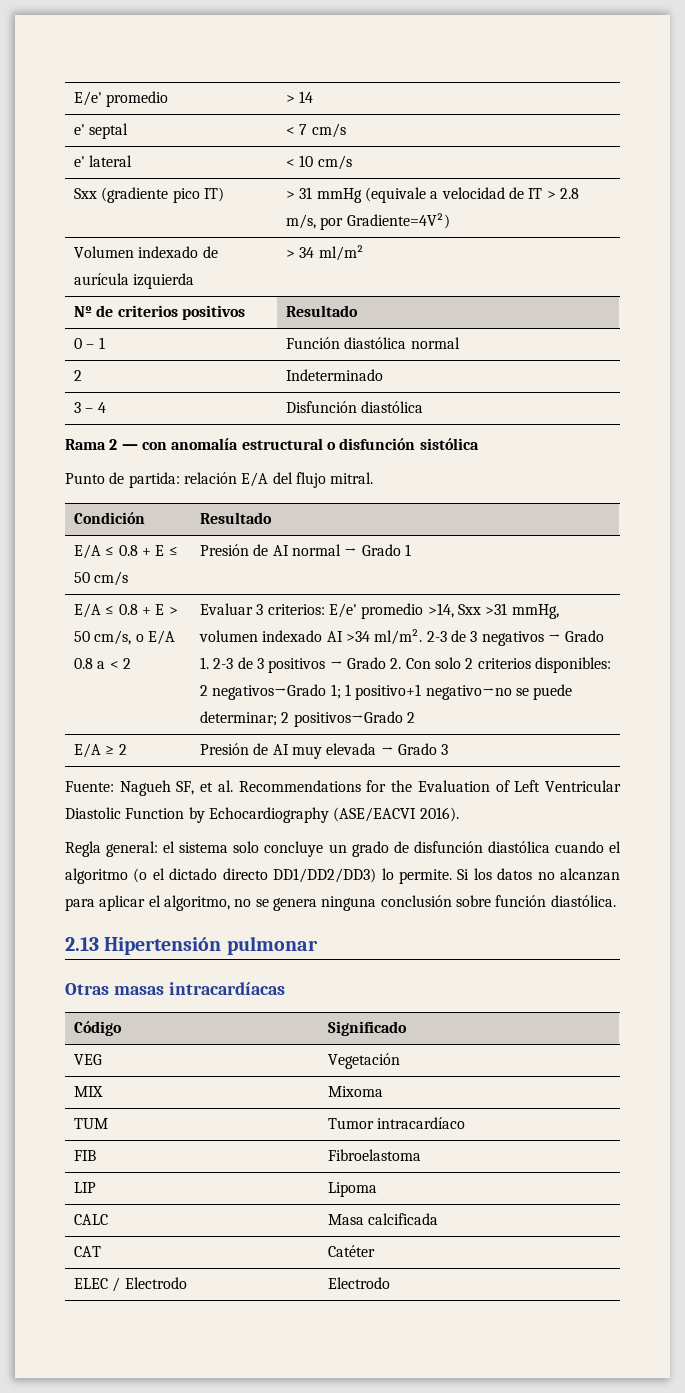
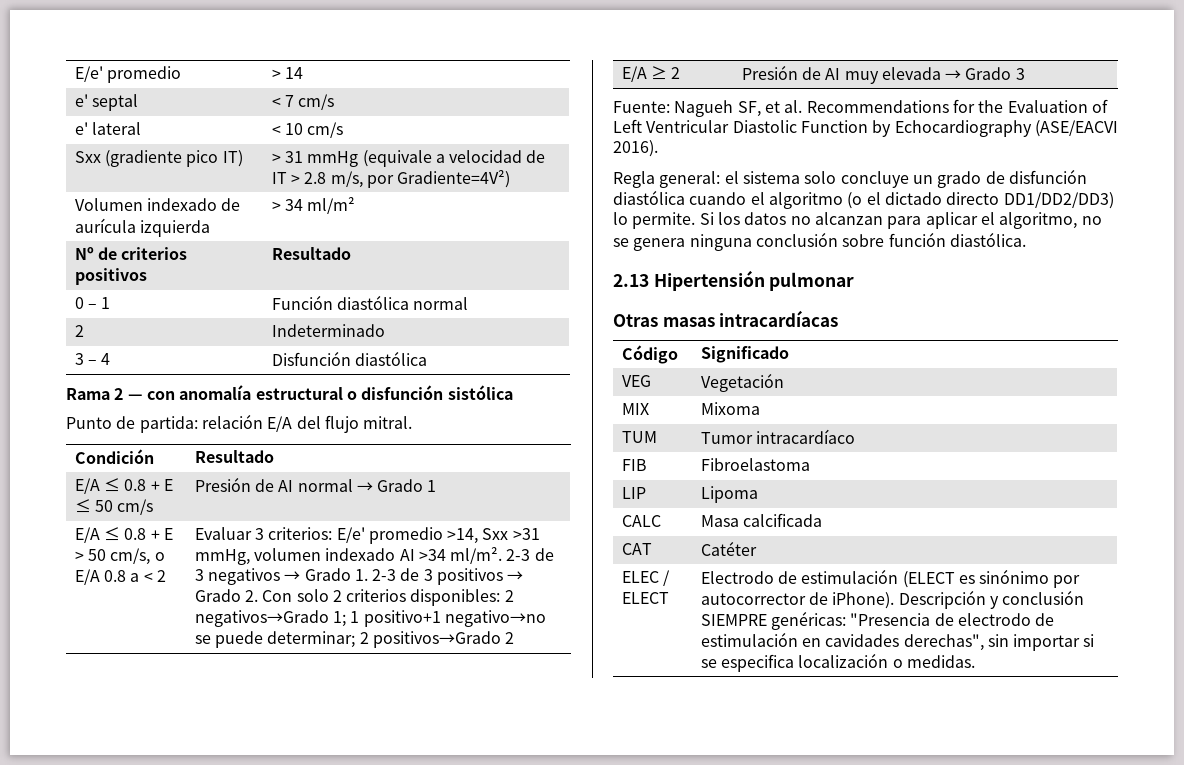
[124,1277,187,1289] [328,1277,391,1289] Electrodo | Electrodo -> [621,592,669,604] [700,569,1081,588] [700,590,1085,609] [700,611,1055,630] [700,632,1095,651] [700,653,975,672] ELECT | Electrodo de estimulación (ELECT es sinónimo por autocorrector de iPhone). Descripción y conclusión SIEMPRE genéricas: "Presencia de electrodo de estimulación en cavidades derechas", sin importar si se especifica localización o medidas.

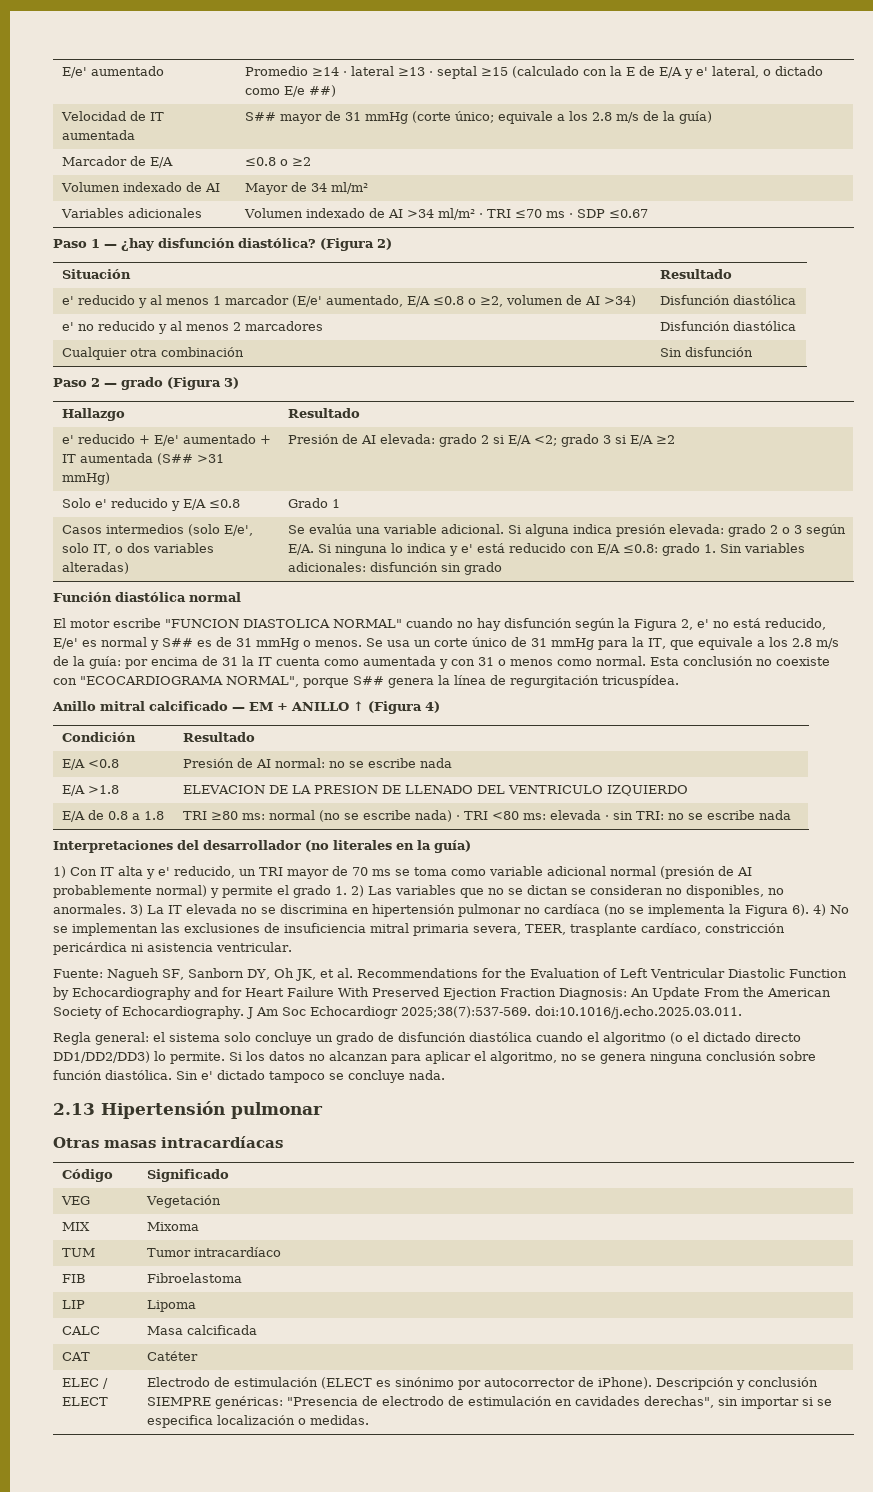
[74,66,181,83] [271,67,303,79] [74,94,138,111] [271,94,335,110] [74,122,141,135] [271,122,344,138] [74,150,243,167] [271,150,546,167] [271,170,511,188] [74,198,241,211] [74,218,210,237] [271,201,281,211] E/e' promedio | > 14 // e' septal | < 7 cm/s // e' lateral | < 10 cm/s // Sxx (gradiente pico IT) | > 31 mmHg (equivale a velocidad de IT > 2.8 m/s, por Gradiente=4V²) // Volumen indexado de aurícula izquierda | > -> [61,66,164,78] [244,66,823,79] [244,85,336,97] [60,111,164,121] [61,130,135,140] [244,111,712,124] [61,156,173,168] [244,157,311,166] [60,182,220,192] [244,182,307,195] E/e' aumentado | Promedio ≥14 · lateral ≥13 · septal ≥15 (calculado con la E de E/A y e' lateral, o dictado como E/e ##) // Velocidad de IT aumentada | S## mayor de 31 mmHg (corte único; equivale a los 2.8 m/s de la guía) // Marcador de E/A | ≤0.8 o ≥2 // Volumen indexado de AI | Mayor de
[74,247,188,260] [74,268,147,285] [271,247,351,260] [74,297,111,309] [271,295,469,310] [74,325,84,337] [271,324,385,337] [74,353,111,365] [271,351,427,366] [66,385,513,400] [66,414,413,433] [74,449,154,464] [194,450,274,463] [74,478,173,494] [74,499,154,515] [194,477,437,492] [74,527,173,543] [74,548,165,565] [74,569,166,585] [194,527,540,544] [194,547,554,565] [194,568,524,585] [194,589,514,606] [194,610,546,627] [194,631,515,648] [621,66,681,82] [741,65,1025,84] Nº de criterios positivos | Resultado // 0 – 1 | Función diastólica normal // 2 | Indeterminado // 3 – 4 | Disfunción diastólica // Rama 2 — con anomalía estructural o disfunción sistólica // Punto de partida: relación E/A del flujo mitral. // Condición | Resultado // E/A ≤ 0.8 + E ≤ 50 cm/s | Presión de AI normal → Grado 1 // E/A ≤ 0.8 + E > 50 cm/s, o E/A 0.8 a < 2 | Evaluar 3 criterios: E/e' promedio >14, Sxx >31 mmHg, volumen indexado AI >34 ml/m². 2-3 de 3 negativos → Grado 1. 2-3 de 3 positivos → Grado 2. Con solo 2 criterios disponibles: 2 negativos→Grado 1; 1 positivo+1 negativo→no se puede determinar; 2 positivos→Grado 2 // E/A ≥ 2 | Presión de AI muy elevada → Grado 3 -> [60,208,202,218] [243,208,648,220] [53,238,392,251] [61,269,131,279] [659,269,732,279] [61,295,636,308] [659,295,796,305] [61,321,323,334] [659,321,796,331] [61,347,244,360] [659,347,753,357] [53,377,239,390] [61,408,125,421] [287,408,360,418] [61,434,271,446] [61,453,224,465] [61,472,110,485] [287,434,675,447] [61,498,240,511] [287,498,340,508] [61,524,253,536] [61,543,214,555] [61,562,129,574] [287,524,846,537] [287,543,805,556] [287,562,502,575] [53,592,241,602] [53,618,826,631] [53,637,839,650] [53,656,830,669] [53,675,679,688] [52,701,440,714] [61,732,136,742] [182,732,255,742] [61,759,119,770] [182,758,452,768] [61,785,119,796] [182,785,688,796] [61,810,164,822] [182,810,791,822] [53,840,471,853] [53,866,752,879] [53,885,784,898] [53,904,849,917] [53,923,785,936] [53,942,292,955] Variables adicionales | Volumen indexado de AI >34 ml/m² · TRI ≤70 ms · SDP ≤0.67 // Paso 1 — ¿hay disfunción diastólica? (Figura 2) // Situación | Resultado // e' reducido y al menos 1 marcador (E/e' aumentado, E/A ≤0.8 o ≥2, volumen de AI >34) | Disfunción diastólica // e' no reducido y al menos 2 marcadores | Disfunción diastólica // Cualquier otra combinación | Sin disfunción // Paso 2 — grado (Figura 3) // Hallazgo | Resultado // e' reducido + E/e' aumentado + IT aumentada (S## >31 mmHg) | Presión de AI elevada: grado 2 si E/A <2; grado 3 si E/A ≥2 // Solo e' reducido y E/A ≤0.8 | Grado 1 // Casos intermedios (solo E/e', solo IT, o dos variables alteradas) | Se evalúa una variable adicional. Si alguna indica presión elevada: grado 2 o 3 según E/A. Si ninguna lo indica y e' está reducido con E/A ≤0.8: grado 1. Sin variables adicionales: disfunción sin grado // Función diastólica normal // El motor escribe "FUNCION DIASTOLICA NORMAL" cuando no hay disfunción según la Figura 2, e' no está reducido, E/e' es normal y S## es de 31 mmHg o menos. Se usa un corte único de 31 mmHg para la IT, que equivale a los 2.8 m/s de la guía: por encima de 31 la IT cuenta como aumentada y con 31 o menos como normal. Esta conclusión no coexiste con "ECOCARDIOGRAMA NORMAL", porque S## genera la línea de regurgitación tricuspídea. // Anillo mitral calcificado — EM + ANILLO ↑ (Figura 4) // Condición | Resultado // E/A <0.8 | Presión de AI normal: no se escribe nada // E/A >1.8 | ELEVACION DE LA PRESION DE LLENADO DEL VENTRICULO IZQUIERDO // E/A de 0.8 a 1.8 | TRI ≥80 ms: normal (no se escribe nada) · TRI <80 ms: elevada · sin TRI: no se escribe nada // Interpretaciones del desarrollador (no literales en la guía) // 1) Con IT alta y e' reducido, un TRI mayor de 70 ms se toma como variable adicional normal (presión de AI probablemente normal) y permite el grado 1. 2) Las variables que no se dictan se consideran no disponibles, no anormales. 3) La IT elevada no se discrimina en hipertensión pulmonar no cardíaca (no se implementa la Figura 6). 4) No se implementan las exclusiones de insuficiencia mitral primaria severa, TEER, trasplante cardíaco, constricción pericárdica ni asistencia ventricular.
(761, 109) none -> [187,968,316,981] Sanborn DY, Oh JK,
[1034,120,1118,137] [613,140,658,157] (ASE/EACVI 2016). -> [194,987,831,1000] [53,1006,742,1019] and for Heart Failure With Preserved Ejection Fraction Diagnosis: An Update From the American Society of Echocardiography. J Am Soc Echocardiogr 2025;38(7):537-569. doi:10.1016/j.echo.2025.03.011.
(1026, 239) none -> [176,1070,445,1083] Sin e' dictado tampoco se concluye nada.

